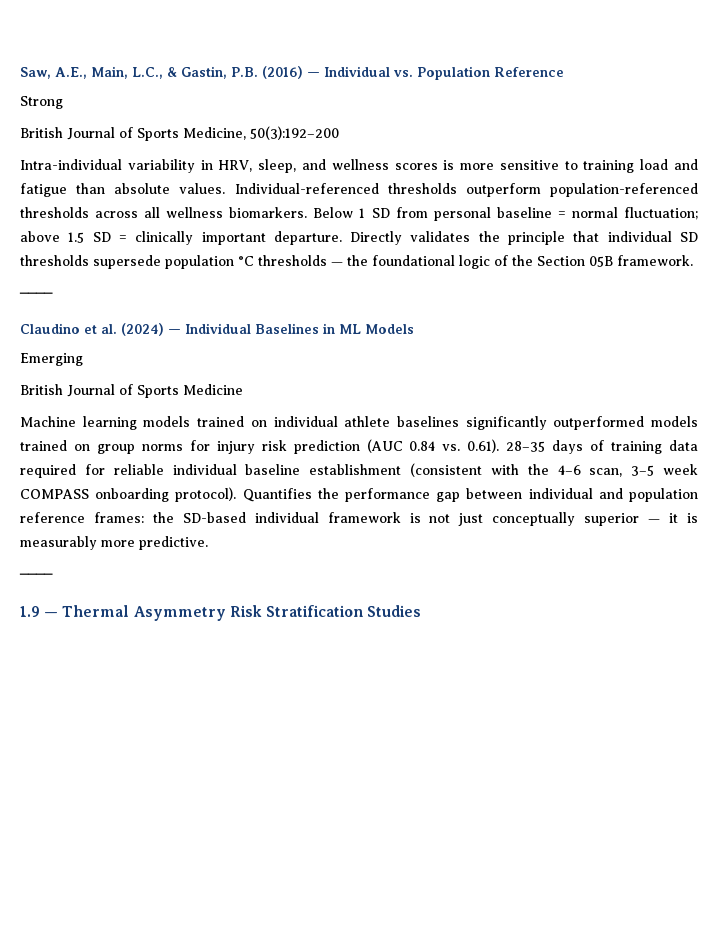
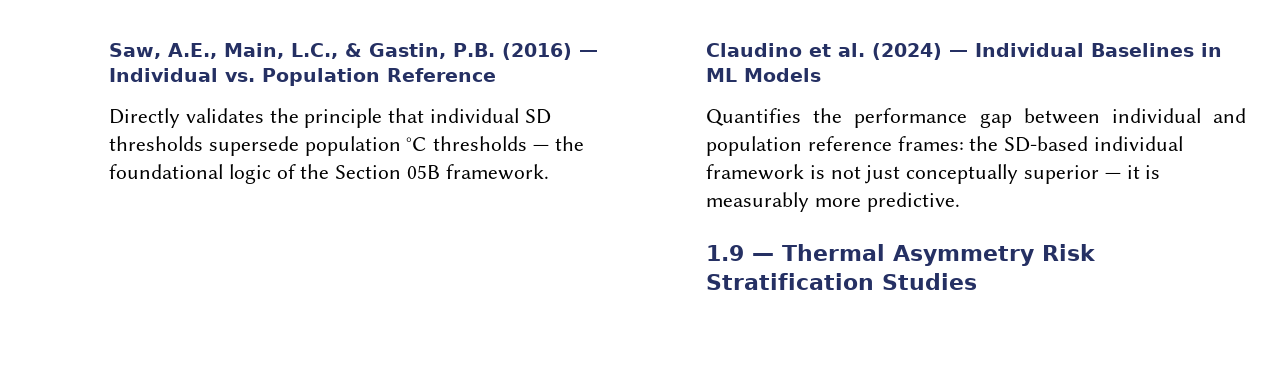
[20,96,63,109] [20,126,339,141] [20,159,699,173] [20,183,698,197] [20,207,699,221] [20,231,342,245] Strong // British Journal of Sports Medicine, 50(3):192–200 // Intra-individual variability in HRV, sleep, and wellness scores is more sensitive to training load and fatigue than absolute values. Individual-referenced thresholds outperform population-referenced thresholds across all wellness biomarkers. Below 1 SD from personal baseline = normal fluctuation; above 1.5 SD = clinically important departure. -> (496, 75) none
[19,292,53,298] // ──── -> (549, 172) none
[20,353,83,366] [20,384,243,398] [20,416,698,430] [20,439,698,454] [20,463,699,478] [20,487,237,502] Emerging // British Journal of Sports Medicine // Machine learning models trained on individual athlete baselines significantly outperformed models trained on group norms for injury risk prediction (AUC 0.84 vs. 0.61). 28–35 days of training data required for reliable individual baseline establishment (consistent with the 4–6 scan, 3–5 week COMPASS onboarding protocol). -> (821, 75) none
[19,573,53,579] // ──── -> (960, 202) none

